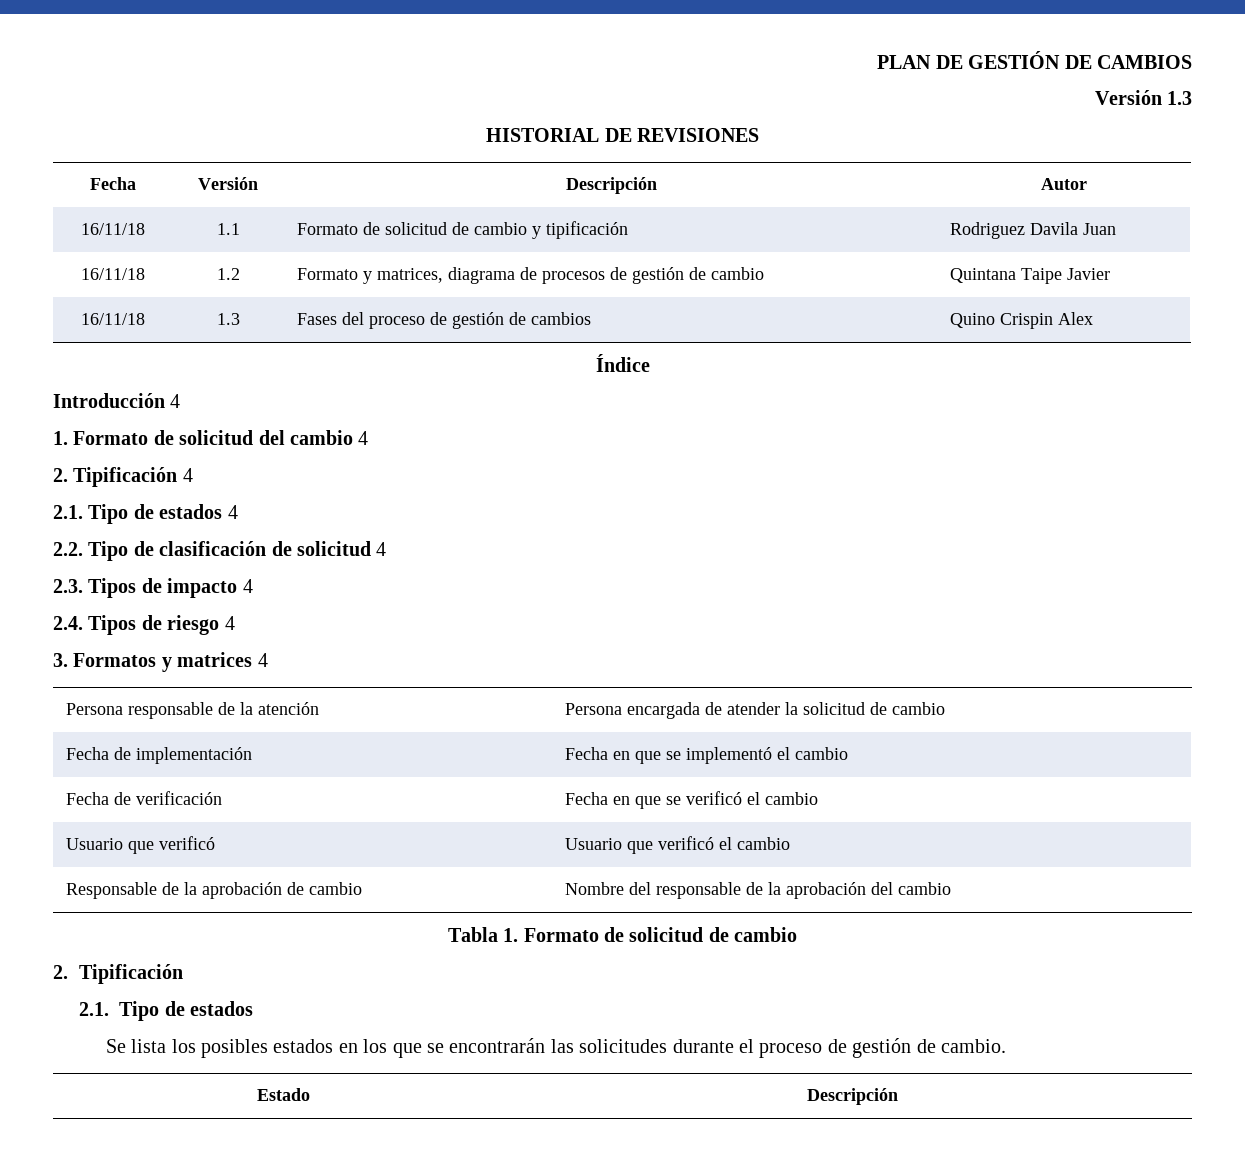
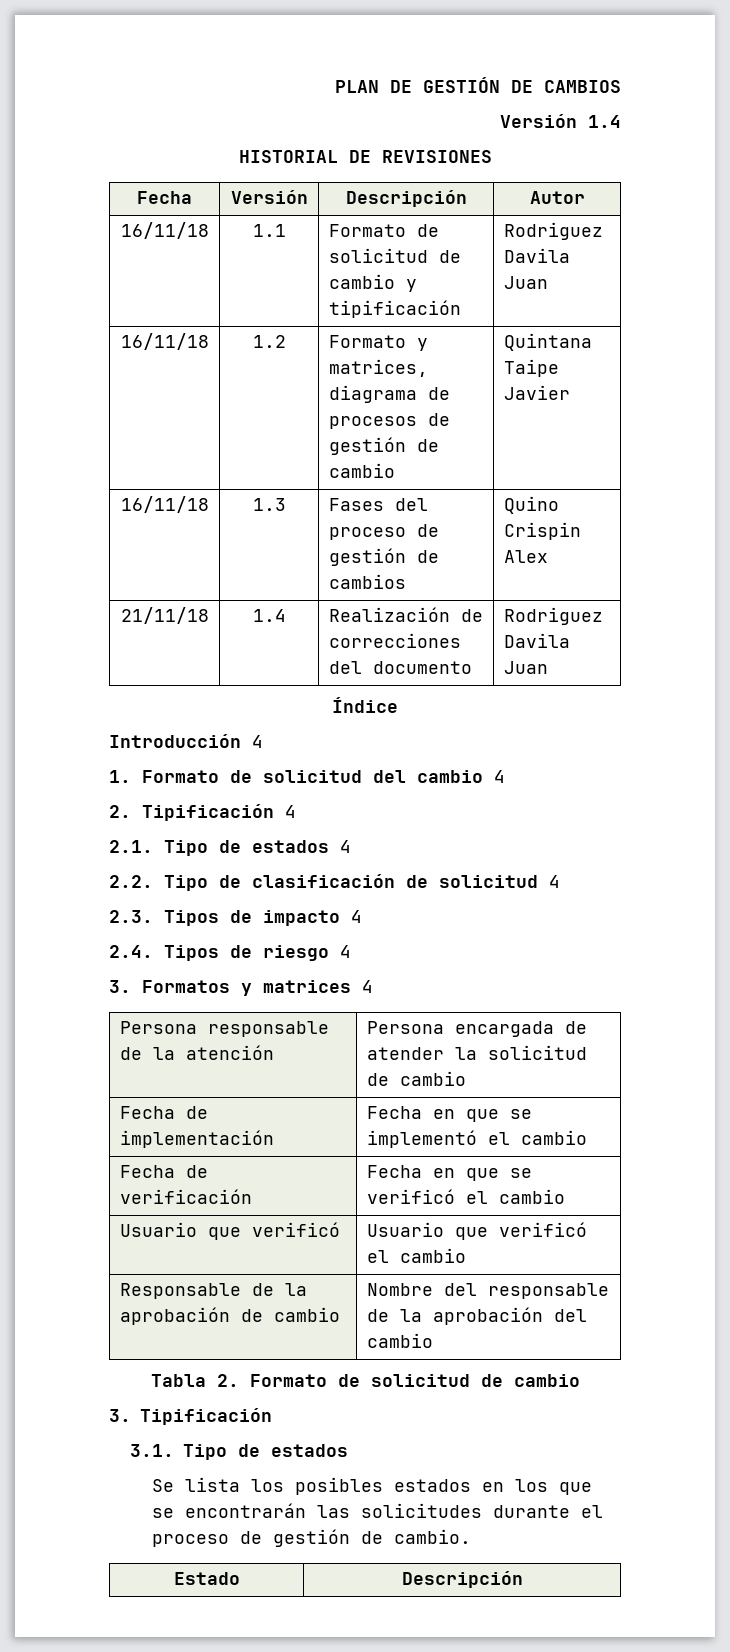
[1167,91,1192,105] 1.3 -> [588,115,621,128] 1.4
(1094, 318) none -> [120,607,209,624] [252,609,286,622] [328,607,483,622] [328,633,461,648] [328,661,472,674] [503,607,603,625] [503,633,570,648] [503,661,548,674] // 21/11/18 | 1.4 | Realización de correcciones del documento | Rodriguez Davila Juan
[503,928,519,942] 1. -> [216,1374,239,1387] 2.
[53,965,68,979] 2. -> [109,1409,131,1422] 3.
[79,1002,110,1016] 2.1. -> [130,1444,175,1457] 3.1.

